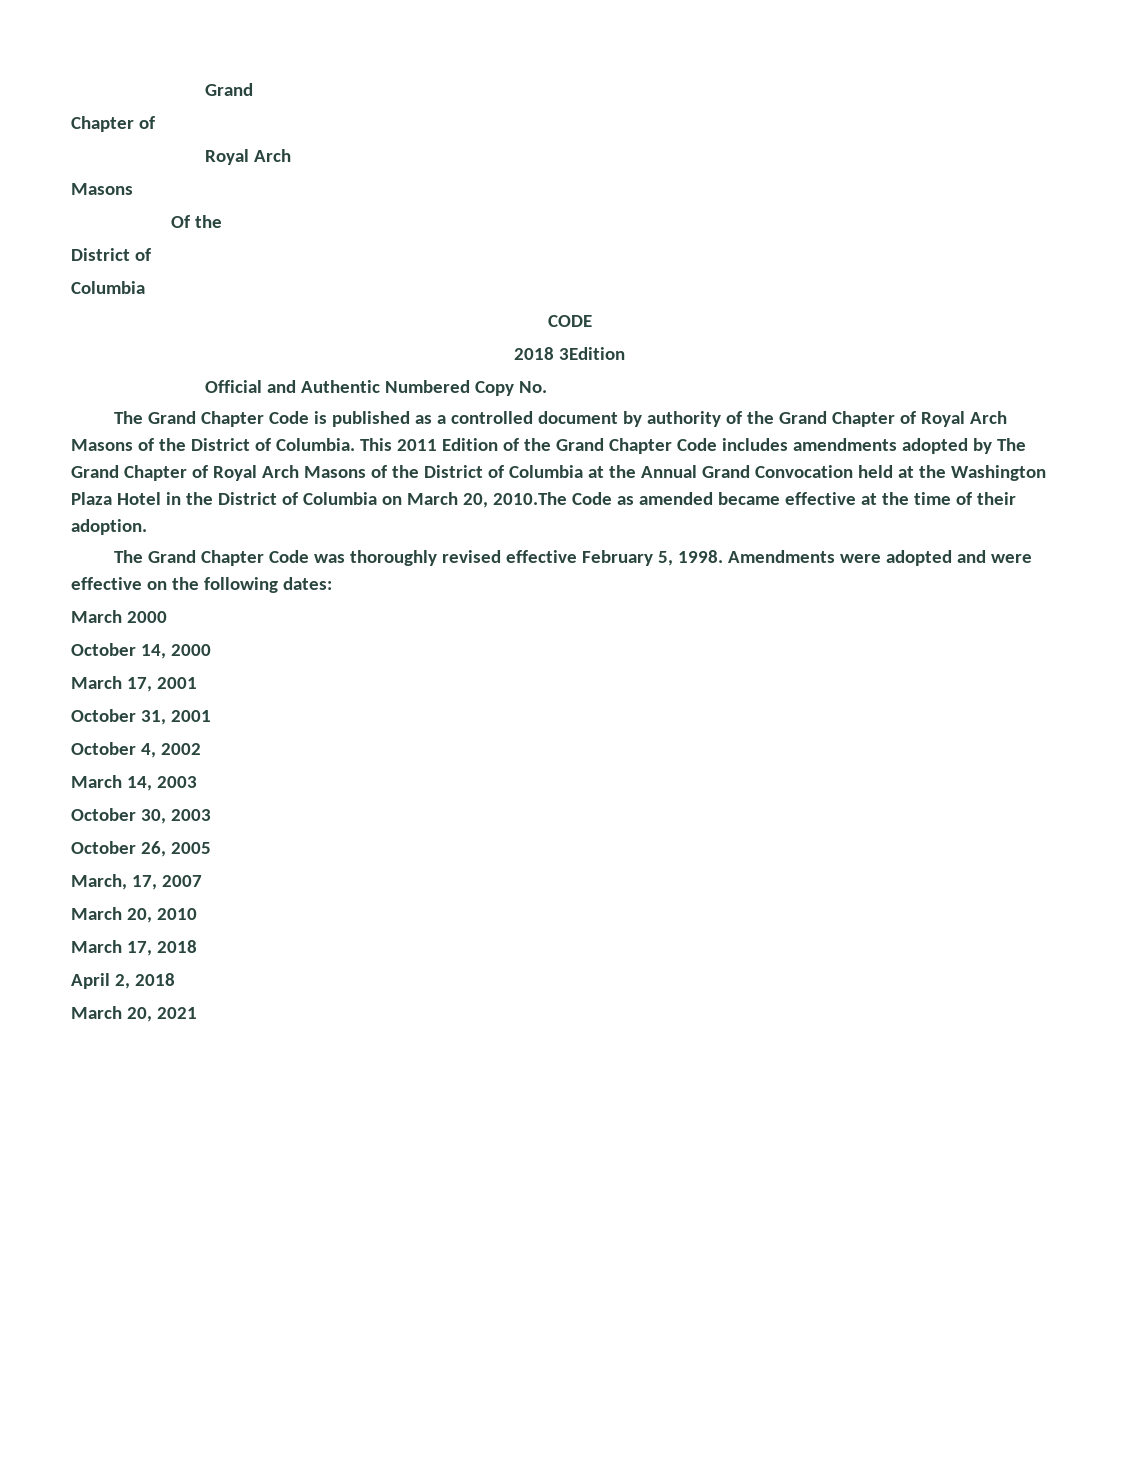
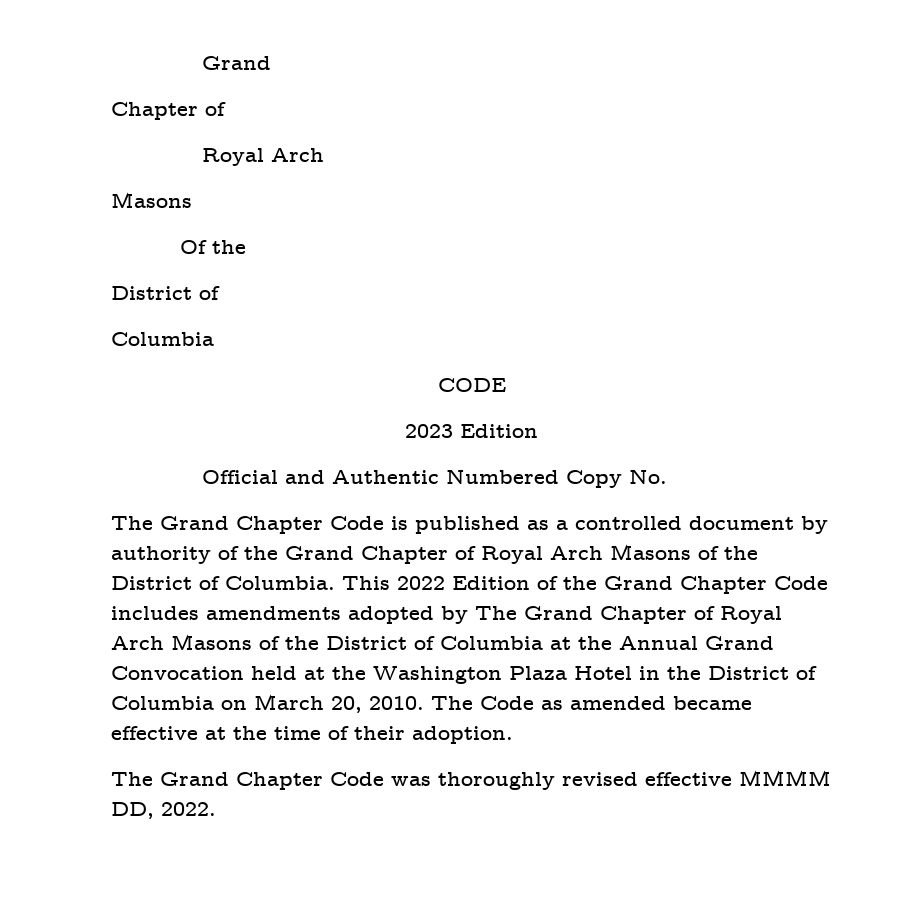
[514,347,625,360] 2018 3Edition -> [405,424,538,438] 2023 Edition
[396,439,437,451] 2011 -> [397,576,445,590] 2022
[492,492,567,505] 2010.The -> [369,696,473,710] 2010. The
[582,550,1033,566] [71,577,332,593] [71,610,167,623] [71,643,211,659] [71,676,197,692] [71,709,211,725] [71,742,201,758] [71,775,197,791] [71,808,211,824] [71,841,211,857] [71,874,202,890] [71,907,197,923] [71,940,197,956] [71,973,175,989] [71,1006,197,1022] February 5, 1998. Amendments were adopted and were effective on the following dates: // March 2000 // October 14, 2000 // March 17, 2001 // October 31, 2001 // October 4, 2002 // March 14, 2003 // October 30, 2003 // October 26, 2005 // March, 17, 2007 // March 20, 2010 // March 17, 2018 // April 2, 2018 // March 20, 2021 -> [739,770,831,786] [111,802,216,819] MMMM DD, 2022.

